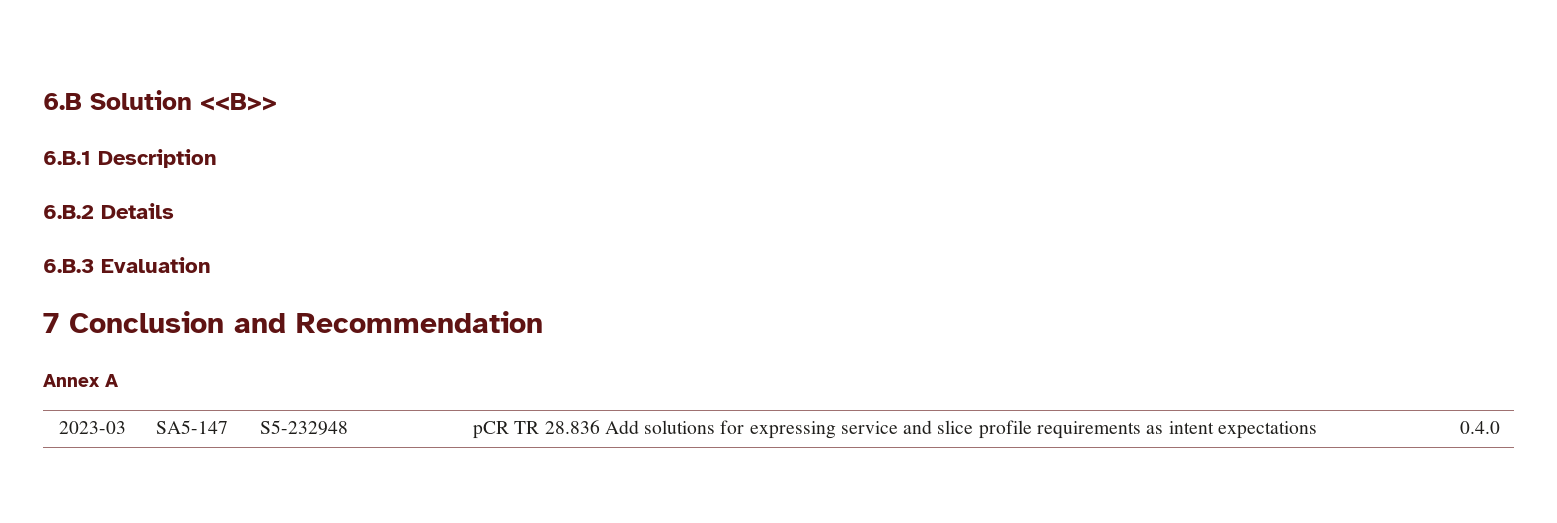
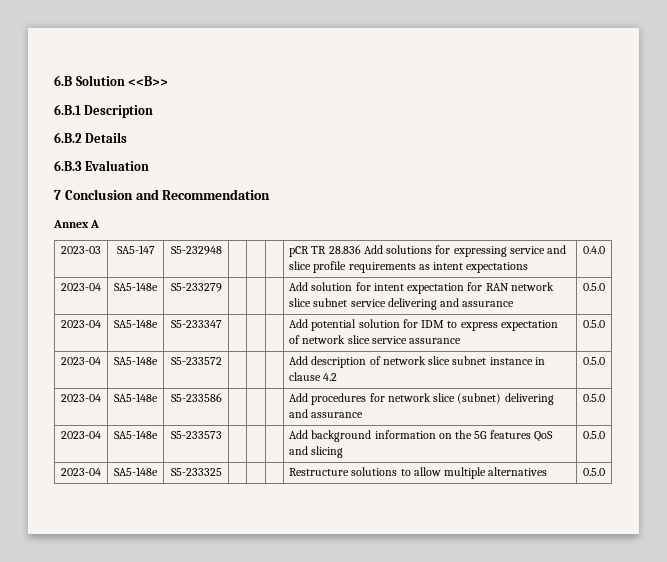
(1500, 427) none -> [61,283,101,291] [114,282,158,291] [170,283,222,292] [289,282,554,294] [289,298,515,310] [583,283,605,291] [61,320,101,328] [114,319,158,328] [170,320,222,328] [289,319,558,331] [289,335,462,344] [583,320,605,328] [61,357,101,365] [114,356,158,365] [170,357,222,365] [289,356,545,368] [289,372,338,381] [583,357,605,365] [61,394,101,402] [114,393,158,402] [170,393,222,402] [289,393,554,405] [289,409,364,418] [583,394,605,402] [61,431,101,439] [114,430,158,439] [170,431,222,439] [289,430,553,442] [289,446,344,458] [583,431,605,439] [61,468,101,476] [114,467,158,476] [170,468,222,476] [289,467,548,479] [583,468,605,476] // 2023-04 | SA5-148e | S5-233279 | | | | Add solution for intent expectation for RAN network slice subnet service delivering and assurance | 0.5.0 // 2023-04 | SA5-148e | S5-233347 | | | | Add potential solution for IDM to express expectation of network slice service assurance | 0.5.0 // 2023-04 | SA5-148e | S5-233572 | | | | Add description of network slice subnet instance in clause 4.2 | 0.5.0 // 2023-04 | SA5-148e | S5-233586 | | | | Add procedures for network slice (subnet) delivering and assurance | 0.5.0 // 2023-04 | SA5-148e | S5-233573 | | | | Add background information on the 5G features QoS and slicing | 0.5.0 // 2023-04 | SA5-148e | S5-233325 | | | | Restructure solutions to allow multiple alternatives | 0.5.0

